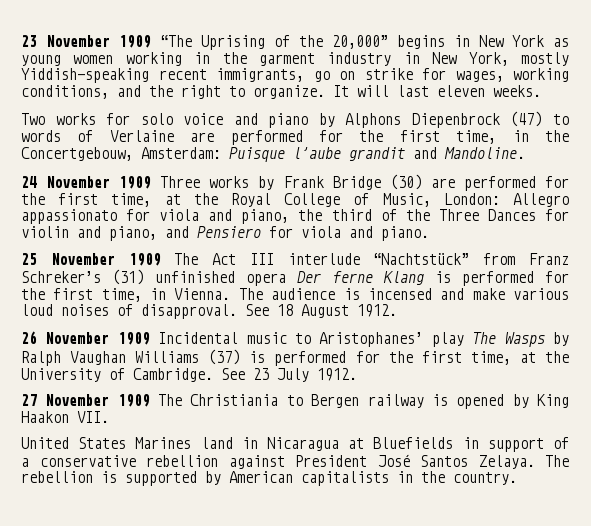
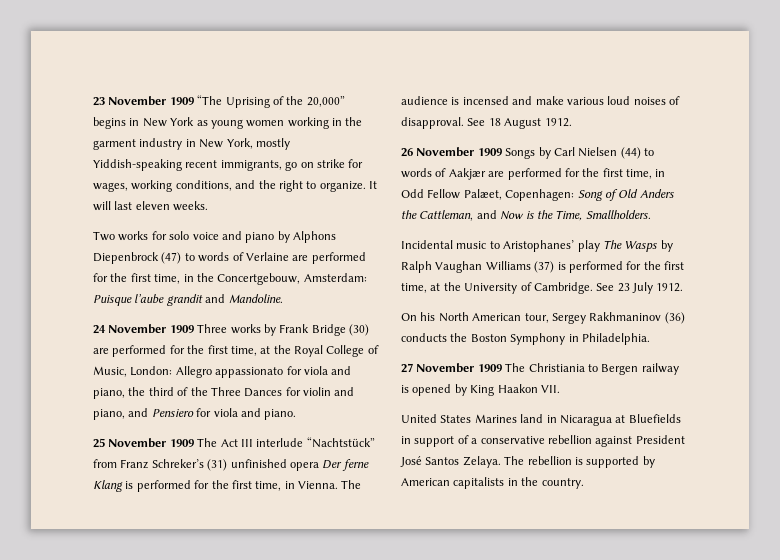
(150, 338) none -> [505,147,654,159] [401,168,666,180] [401,189,674,201] [401,210,651,221] Songs by Carl Nielsen (44) to words of Aakjær are performed for the first time, in Odd Fellow Palæet, Copenhagen: Song of Old Anders the Cattleman, and Now is the Time, Smallholders. //
(357, 374) none -> [401,312,685,324] [401,333,650,345] // On his North American tour, Sergey Rakhmaninov (36) conducts the Boston Symphony in Philadelphia.

